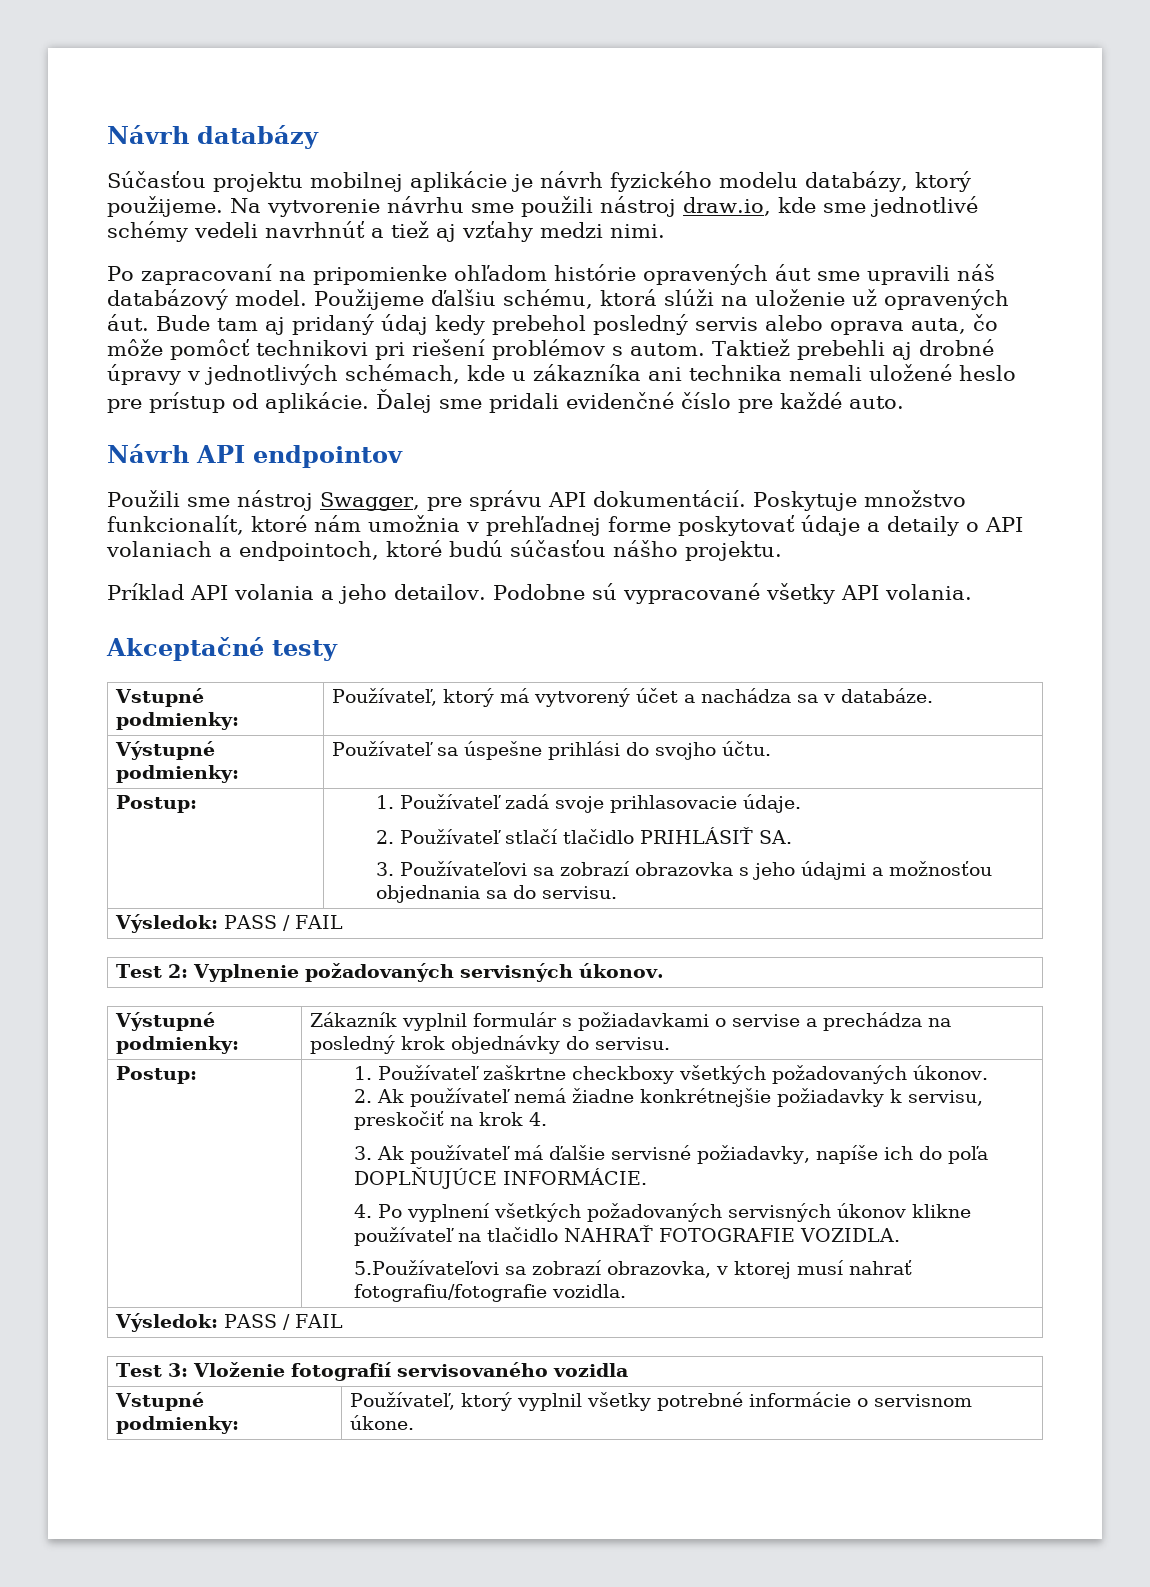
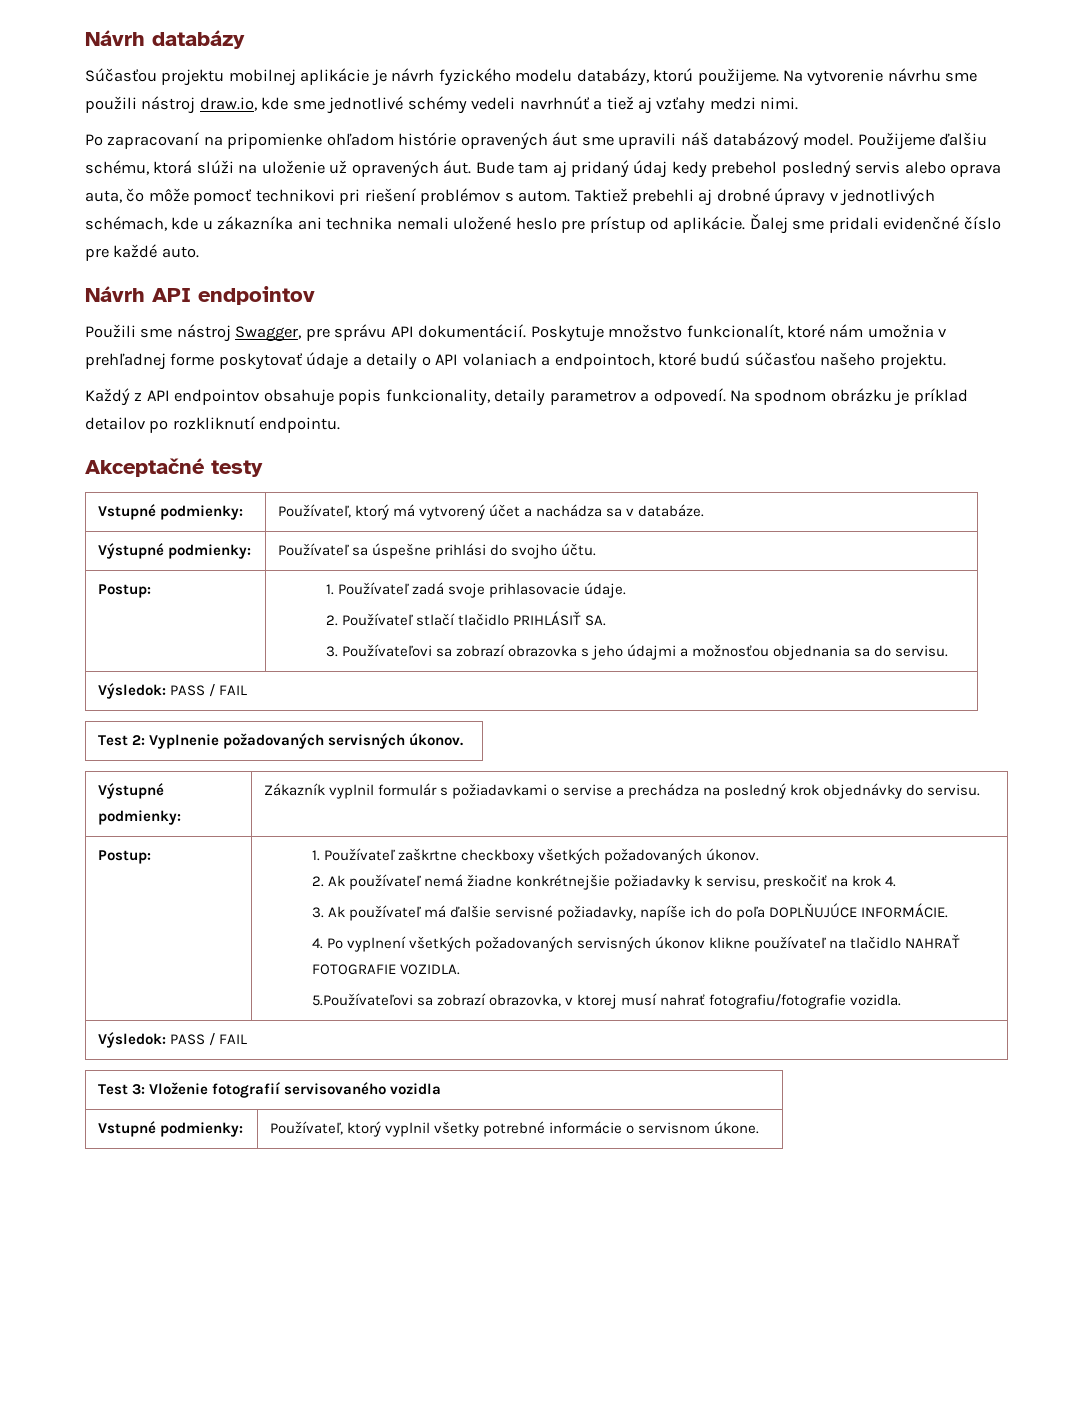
[914,171,971,192] ktorý -> [653,68,694,82] ktorú
[170,339,250,360] pomôcť -> [193,189,253,205] pomocť
[613,540,678,557] nášho -> [820,352,876,366] našeho
[107,583,972,604] Príklad API volania a jeho detailov. Podobne sú vypracované všetky API volania. -> [85,388,968,406] [85,416,341,433] Každý z API endpointov obsahuje popis funkcionality, detaily parametrov a odpovedí. Na spodnom obrázku je príklad detailov po rozkliknutí endpointu.

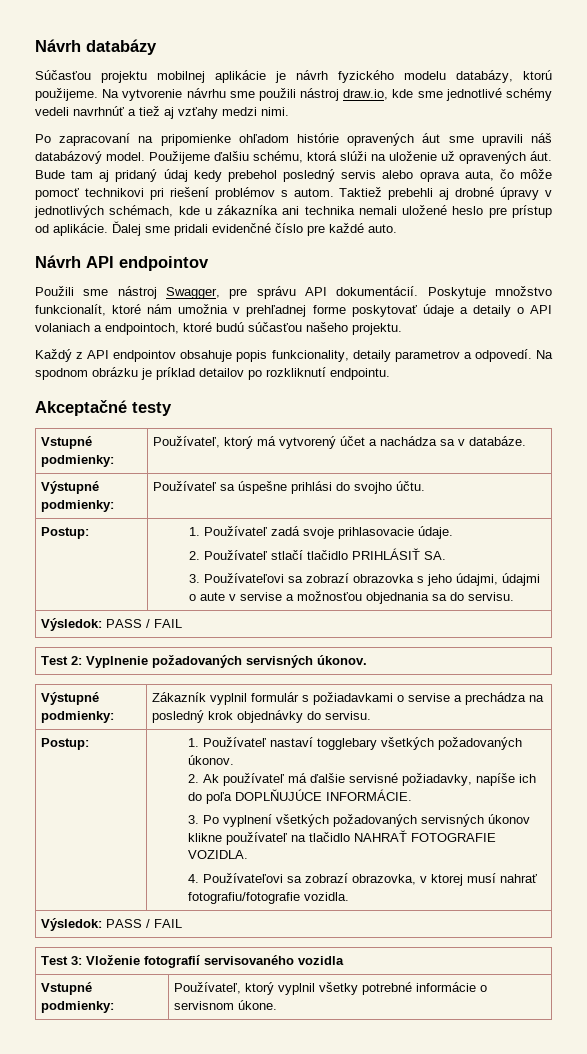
[627,644,677,660] údajmi -> [455,573,540,586] [188,592,282,601] údajmi, údajmi o aute v servise
[397,848,534,864] zaškrtne checkboxy -> [269,737,377,750] nastaví togglebary
[423,874,897,890] [311,905,421,921] nemá žiadne konkrétnejšie požiadavky k servisu, preskočiť na krok 4. // 3. Ak používateľ -> (284, 779) none
[311,938,323,949] 4. -> [187,815,199,824] 3.
[311,993,413,1006] 5.Používateľovi -> [187,873,283,883] 4. Používateľovi

